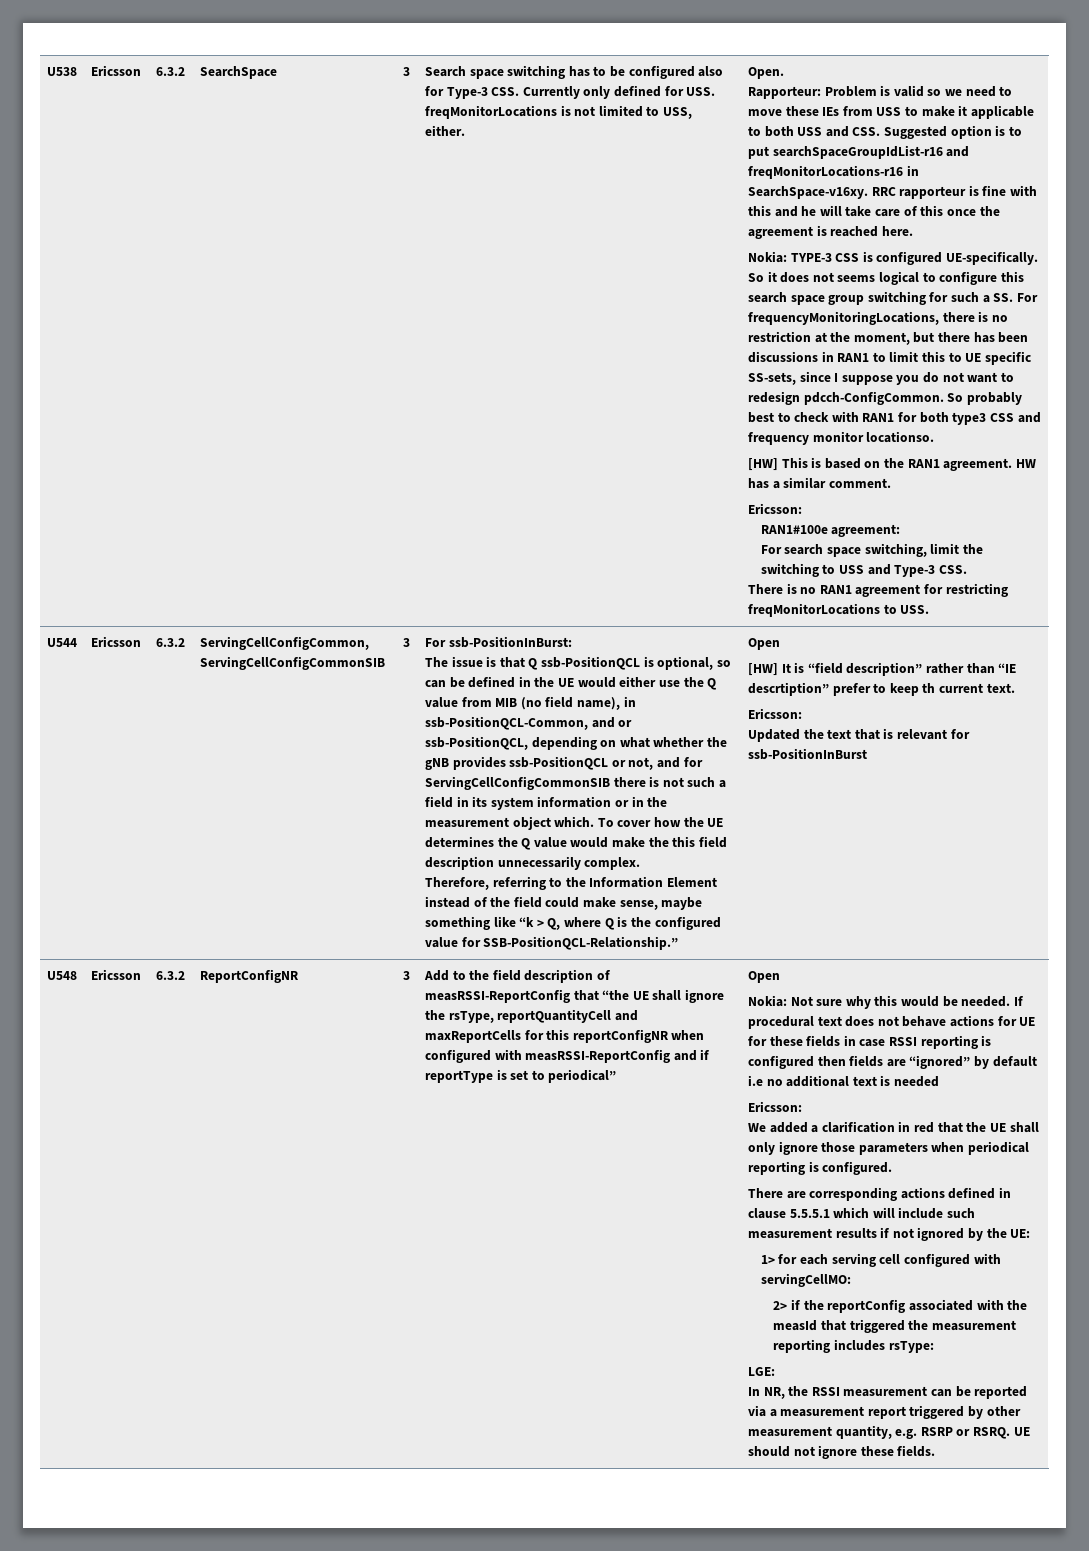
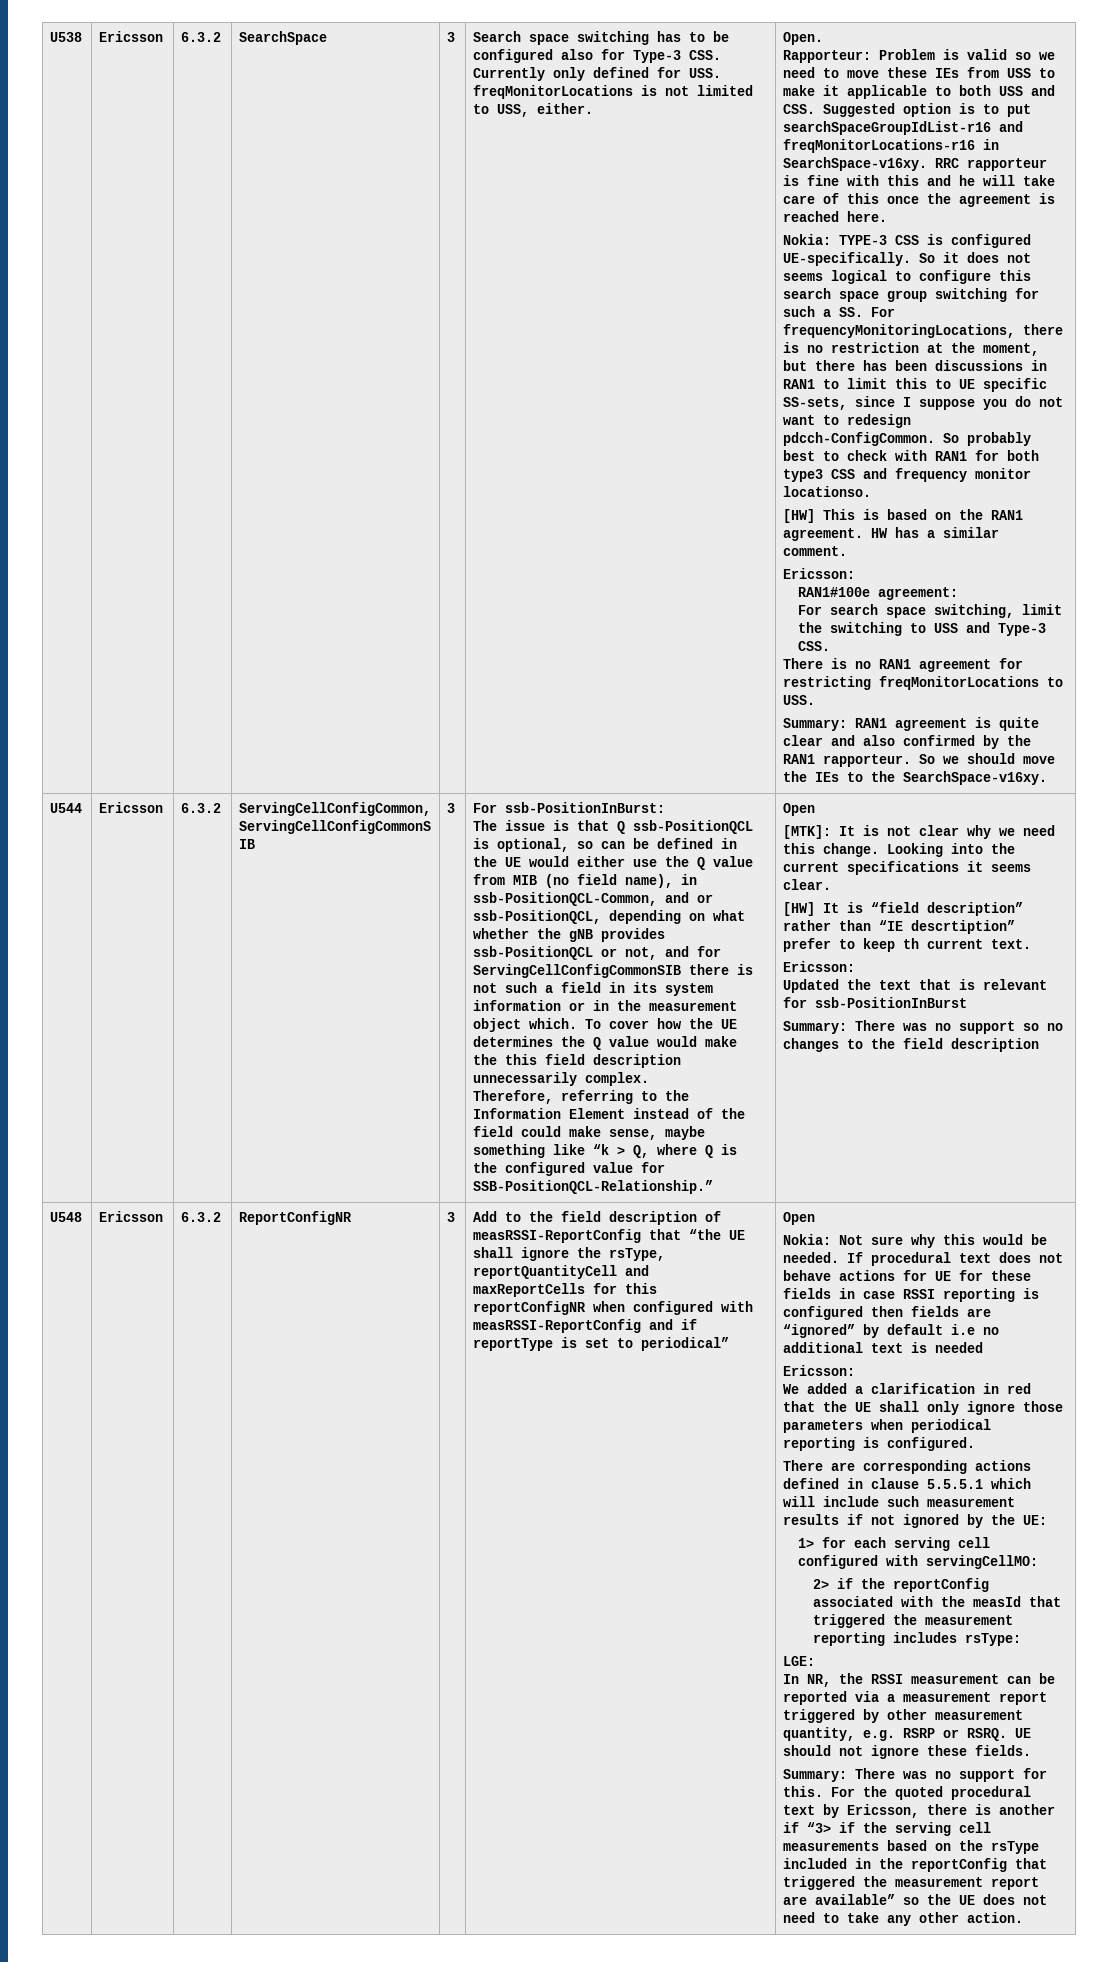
(930, 609) none -> [783,717,1040,731] [783,735,1032,749] [783,753,1056,767] [783,771,1048,785] // Summary: RAN1 agreement is quite clear and also confirmed by the RAN1 rapporteur. So we should move the IEs to the SearchSpace-v16xy.
(780, 644) none -> [783,825,1056,839] [783,843,1016,857] [783,861,1032,875] [783,879,832,890] // [MTK]: It is not clear why we need this change. Looking into the current specifications it seems clear.
(867, 754) none -> [783,1020,1064,1034] [783,1038,1040,1052] // Summary: There was no support so no changes to the field description
(936, 1451) none -> [783,1768,1048,1782] [783,1786,1032,1800] [783,1804,1056,1818] [783,1822,992,1836] [783,1840,1040,1854] [783,1858,1048,1872] [783,1876,1040,1890] [783,1894,1048,1905] [783,1912,1024,1926] // Summary: There was no support for this. For the quoted procedural text by Ericsson, there is another if “3> if the serving cell measurements based on the rsType included in the reportConfig that triggered the measurement report are available” so the UE does not need to take any other action.

